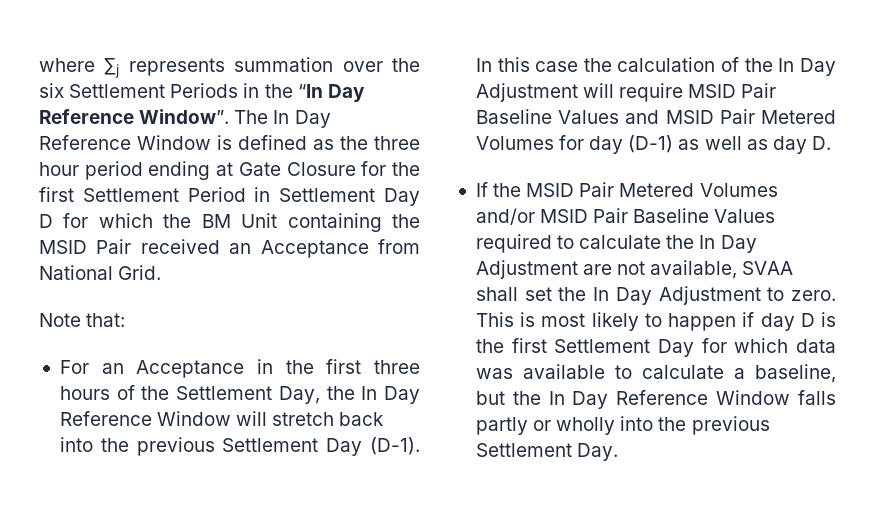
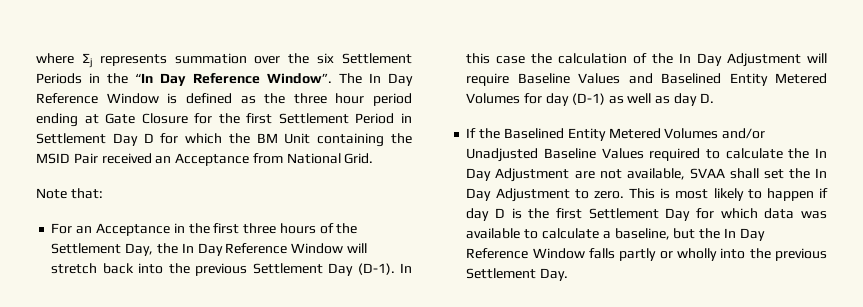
[688,83,777,98] MSID Pair -> (510, 79) none
[665,109,755,124] MSID Pair -> [661,73,768,86] Baselined Entity
[526,182,615,197] MSID Pair -> [503,128,606,141] Baselined Entity
[540,208,629,223] MSID Pair -> [466,148,539,162] Unadjusted

